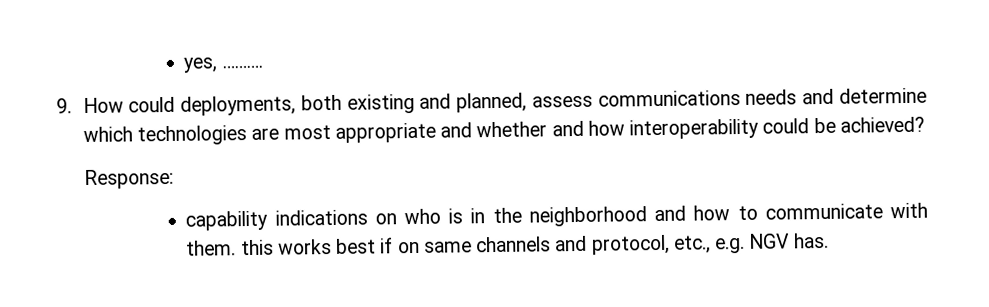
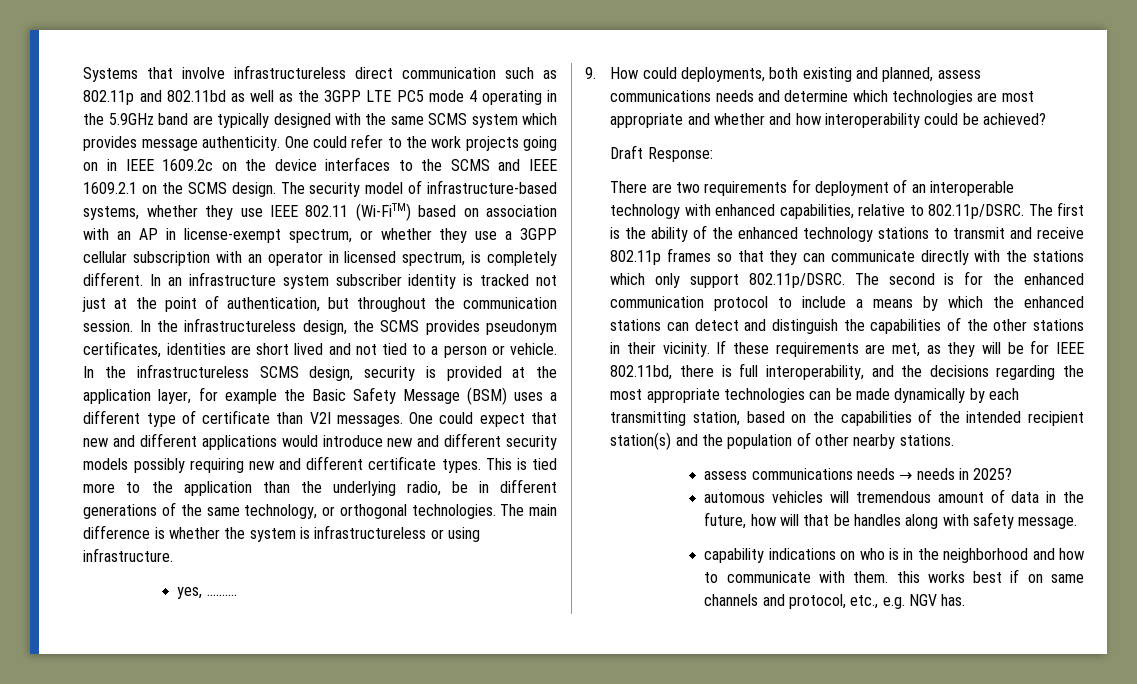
(183, 65) none -> [83,65,557,82] [83,90,557,105] [83,113,558,128] [83,134,557,151] [83,157,557,171] [83,180,557,197] [83,203,557,221] [83,228,557,243] [83,251,557,266] [83,272,557,289] [82,295,557,312] [83,318,557,335] [83,341,557,358] [83,364,557,381] [83,387,558,405] [83,410,557,427] [83,433,557,450] [83,456,557,473] [83,479,558,496] [83,502,557,519] [83,525,480,542] [83,548,174,562] Systems that involve infrastructureless direct communication such as 802.11p and 802.11bd as well as the 3GPP LTE PC5 mode 4 operating in the 5.9GHz band are typically designed with the same SCMS system which provides message authenticity. One could refer to the work projects going on in IEEE 1609.2c on the device interfaces to the SCMS and IEEE 1609.2.1 on the SCMS design. The security model of infrastructure-based systems, whether they use IEEE 802.11 (Wi-FiTM) based on association with an AP in license-exempt spectrum, or whether they use a 3GPP cellular subscription with an operator in licensed spectrum, is completely different. In an infrastructure system subscriber identity is tracked not just at the point of authentication, but throughout the communication session. In the infrastructureless design, the SCMS provides pseudonym certificates, identities are short lived and not tied to a person or vehicle. In the infrastructureless SCMS design, security is provided at the application layer, for example the Basic Safety Message (BSM) uses a different type of certificate than V2I messages. One could expect that new and different applications would introduce new and different security models possibly requiring new and different certificate types. This is tied more to the application than the underlying radio, be in different generations of the same technology, or orthogonal technologies. The main difference is whether the system is infrastructureless or using infrastructure. //
(925, 124) none -> [610,145,644,159] Draft
(174, 179) none -> [610,179,1014,196] [610,202,1084,219] [610,225,1084,242] [610,248,1084,265] [610,271,1084,288] [610,296,1084,311] [610,317,1084,334] [610,340,1084,357] [610,363,1084,380] [610,388,1019,403] [610,409,1084,426] [610,432,954,450] [704,468,1013,480] [704,489,1084,503] [704,512,1078,529] // There are two requirements for deployment of an interoperable technology with enhanced capabilities, relative to 802.11p/DSRC. The first is the ability of the enhanced technology stations to transmit and receive 802.11p frames so that they can communicate directly with the stations which only support 802.11p/DSRC. The second is for the enhanced communication protocol to include a means by which the enhanced stations can detect and distinguish the capabilities of the other stations in their vicinity. If these requirements are met, as they will be for IEEE 802.11bd, there is full interoperability, and the decisions regarding the most appropriate technologies can be made dynamically by each transmitting station, based on the capabilities of the intended recipient station(s) and the population of other nearby stations. // assess communications needs → needs in 2025? // automous vehicles will tremendous amount of data in the future, how will that be handles along with safety message.

